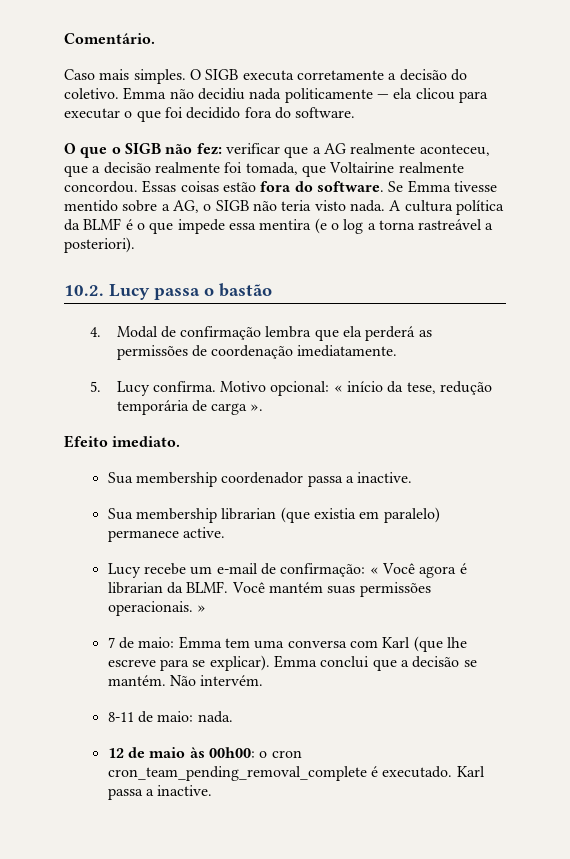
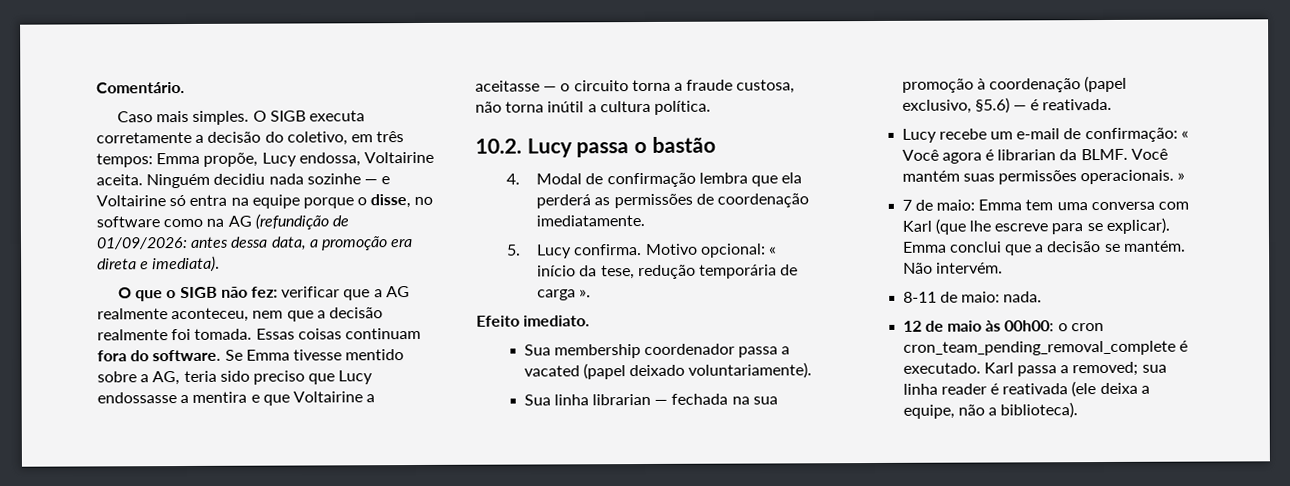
[64,87,488,103] [64,107,356,122] coletivo. Emma não decidiu nada politicamente — ela clicou para executar o que foi decidido fora do software. -> [286,131,405,146] [96,151,434,168] [96,173,391,189] [96,194,434,209] [96,213,349,230] [96,236,414,251] [97,255,221,273] coletivo, em três tempos: Emma propõe, Lucy endossa, Voltairine aceita. Ninguém decidiu nada sozinhe — e Voltairine só entra na equipe porque o disse, no software como na AG (refundição de 01/09/2026: antes dessa data, a promoção era direta e imediata).
(490, 150) none -> [252,310,284,319] nem
[245,162,464,177] [64,181,138,193] tomada, que Voltairine realmente concordou. -> [194,328,253,340] tomada.
[222,182,256,192] estão -> [344,327,421,340] continuam
[203,200,504,215] [64,218,494,234] [64,237,135,253] o SIGB não teria visto nada. A cultura política da BLMF é o que impede essa mentira (e o log a torna rastreável a posteriori). -> [183,370,374,385] [97,391,376,406] [475,79,796,94] [475,100,711,115] teria sido preciso que Lucy endossasse a mentira e que Voltairine a aceitasse — o circuito torna a fraude custosa, não torna inútil a cultura política.
[357,472,413,483] [107,507,440,523] [107,527,226,542] inactive. // Sua membership librarian (que existia em paralelo) permanece active. -> [523,362,813,380] [523,393,778,406] [901,75,1128,93] [901,97,1113,114] vacated (papel deixado voluntariamente). // Sua linha librarian — fechada na sua promoção à coordenação (papel exclusivo, §5.6) — é reativada.
[157,785,213,796] inactive. -> [1072,361,1167,377] [902,381,1150,398] [902,402,1079,419] removed; sua linha reader é reativada (ele deixa a equipe, não a biblioteca).

